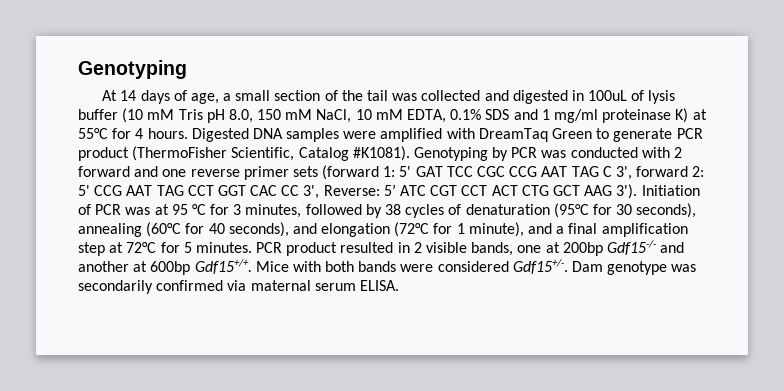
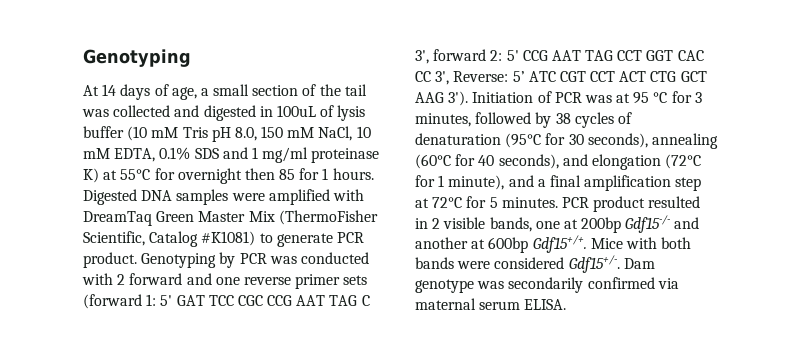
[135,128,144,139] 4 -> [177,168,329,184] overnight then 85 for 1
[596,128,703,142] [78,146,410,161] to generate PCR product (ThermoFisher Scientific, Catalog #K1081). -> [198,210,378,225] [83,231,364,247] [83,252,137,268] Master Mix (ThermoFisher Scientific, Catalog #K1081) to generate PCR product.

